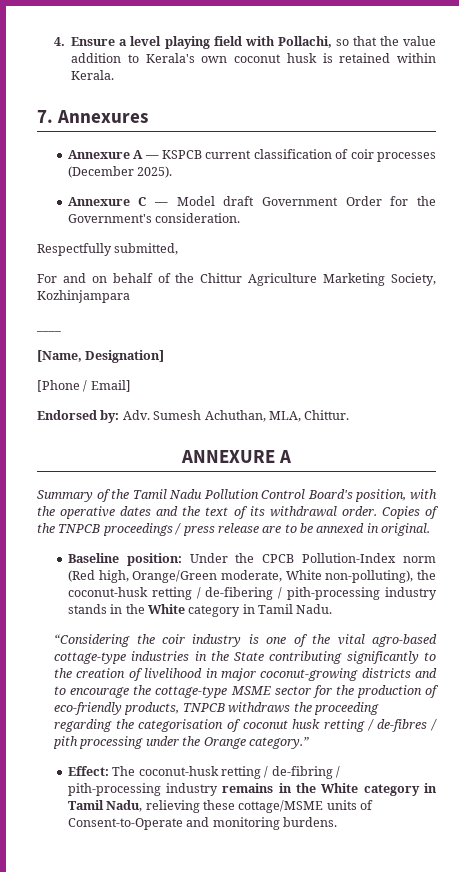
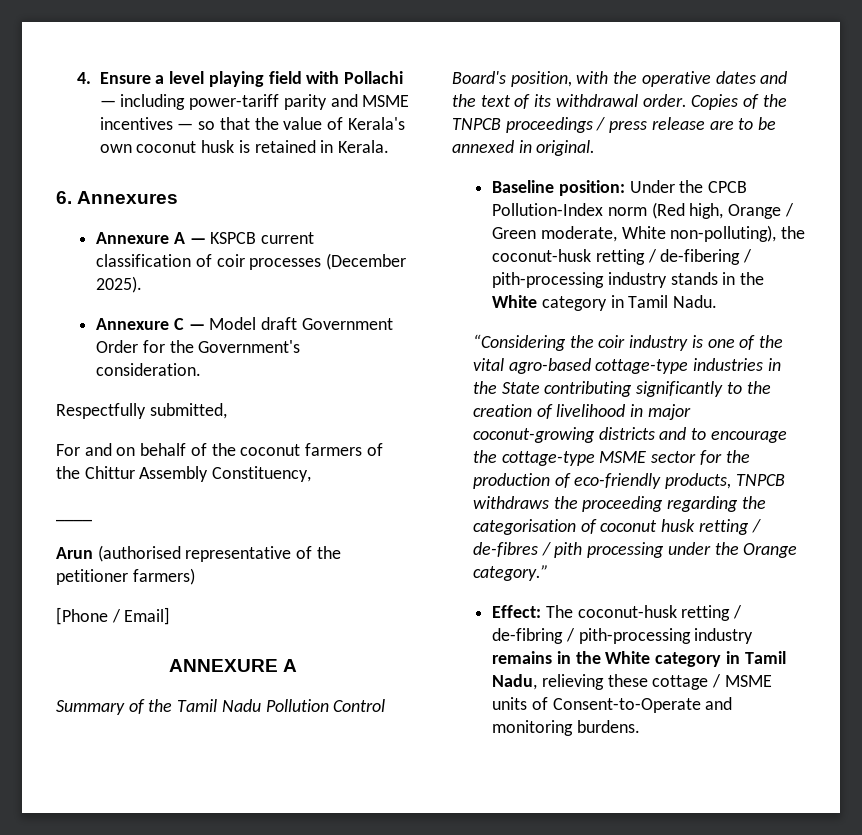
[277,36,332,48] Pollachi, -> [343,71,403,84] [99,94,410,110] [99,117,194,130] Pollachi — including power-tariff parity and MSME incentives —
[71,53,140,63] addition to -> [326,117,343,130] of
[397,53,436,63] within -> [320,140,334,153] in
[37,110,53,123] 7. -> [56,191,72,204] 6.
[200,273,436,286] [37,290,130,303] [36,330,61,332] [37,350,165,363] [37,380,131,392] [37,410,350,423] Chittur Agriculture Marketing Society, Kozhinjampara // ____ // [Name, Designation] // [Phone / Email] // Endorsed by: Adv. Sumesh Achuthan, MLA, Chittur. -> [240,443,383,456] [56,466,312,482] [56,519,92,522] [56,545,341,562] [56,568,195,585] [56,607,171,625] coconut farmers of the Chittur Assembly Constituency, // ____ // Arun (authorised representative of the petitioner farmers) // [Phone / Email]
[132,570,218,583] Orange/Green -> [728,203,794,219] [492,227,537,239] Orange / Green
[238,800,324,813] cottage/MSME -> [652,674,772,690] cottage / MSME

